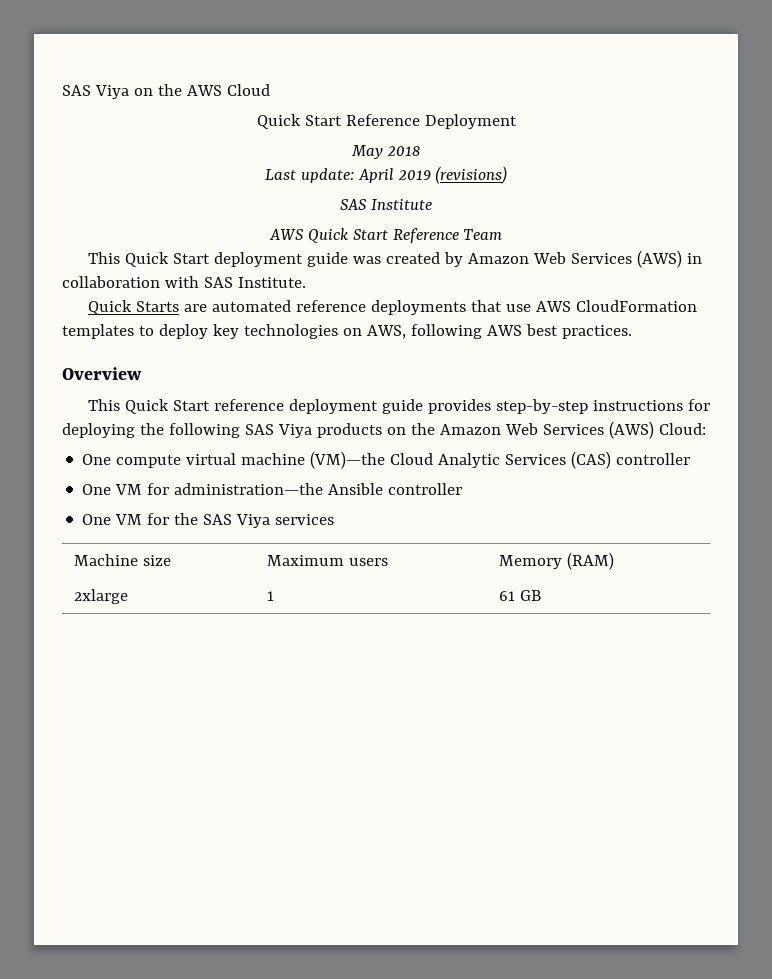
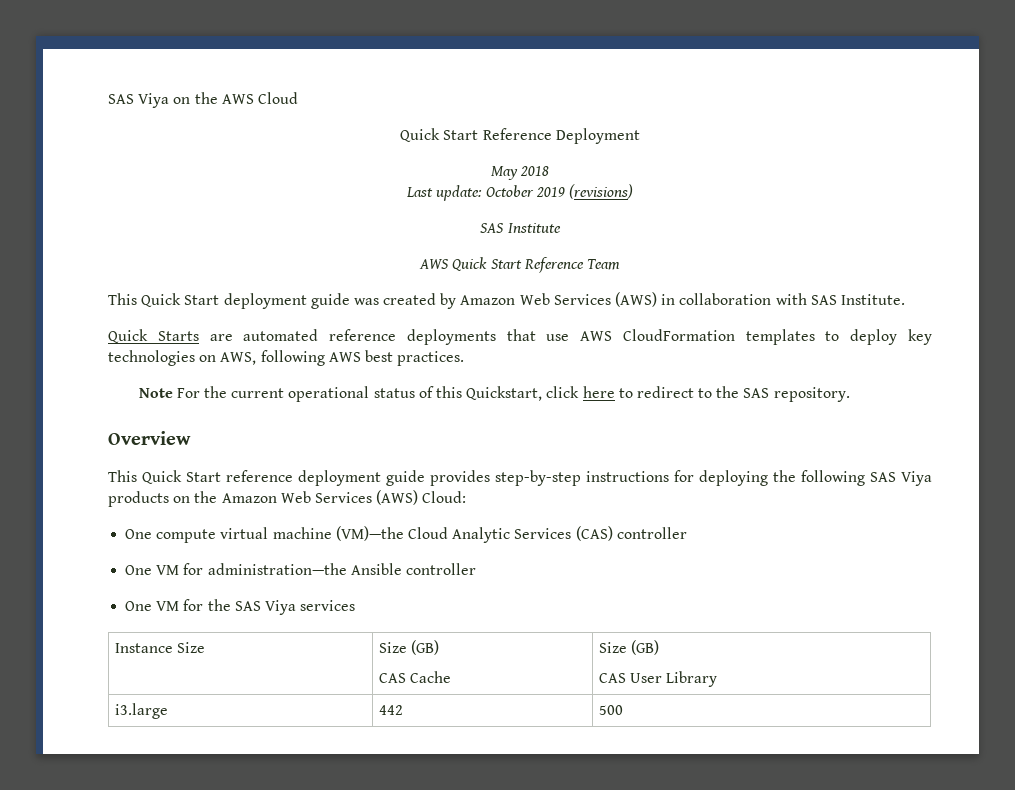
[357,168,394,183] April -> [485,185,534,197] October
(632, 332) none -> [138,386,850,402] // Note For the current operational status of this Quickstart, click here to redirect to the SAS repository.
[73,554,171,566] [266,555,388,566] [498,552,614,570] [73,589,128,604] [266,591,274,601] [498,590,541,601] Machine size | Maximum users | Memory (RAM) // 2xlarge | 1 | 61 GB -> [114,642,205,653] [378,640,439,655] [378,671,451,683] [598,640,659,655] [598,671,718,687] [114,703,168,719] [378,705,403,715] [598,705,623,715] Instance Size | Size (GB) // CAS Cache | Size (GB) // CAS User Library // i3.large | 442 | 500

